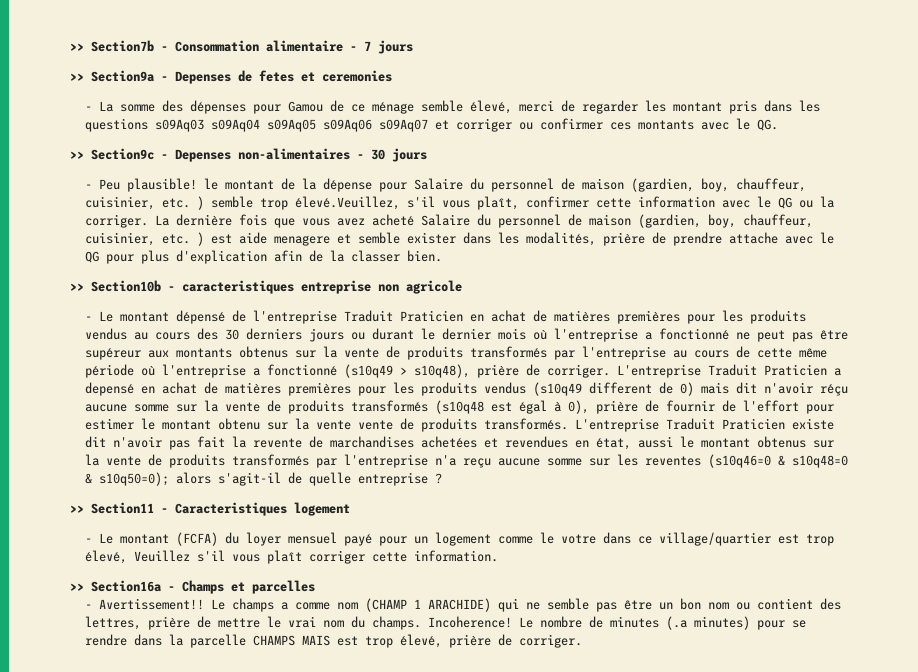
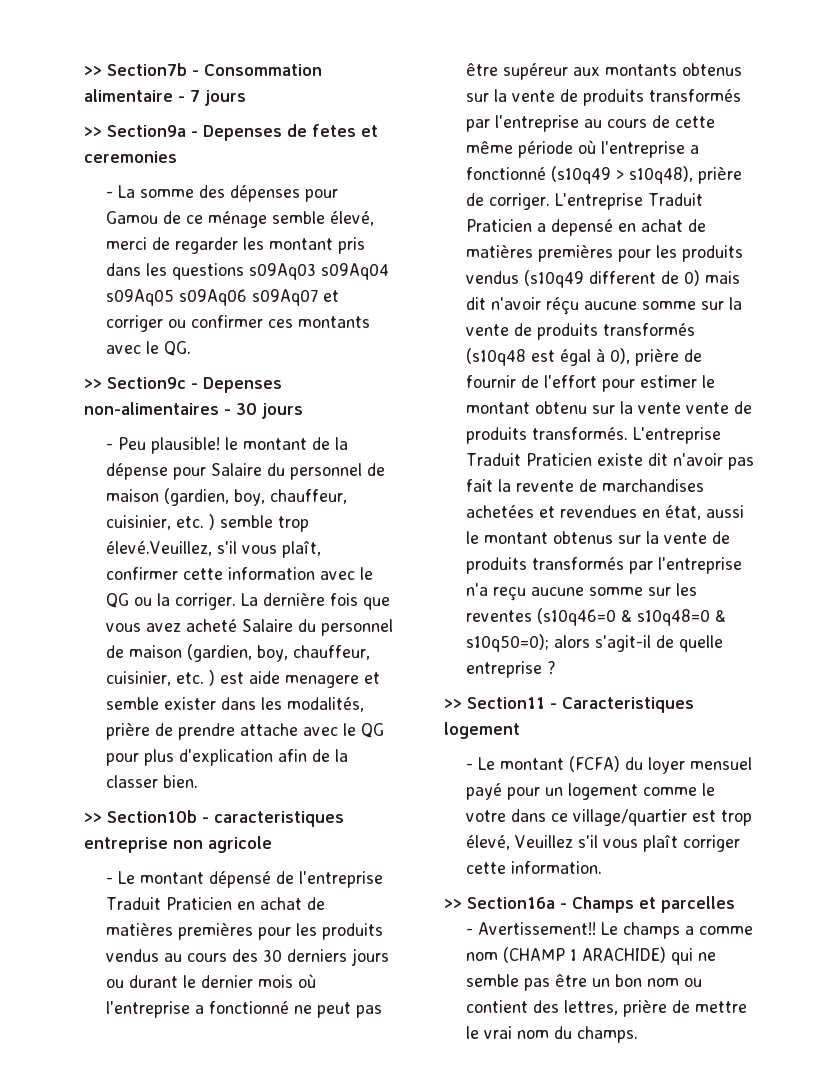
[427,616,806,630] [84,634,582,648] Incoherence! Le nombre de minutes (.a minutes) pour se rendre dans la parcelle CHAMPS MAIS est trop élevé, prière de corriger. -> (639, 1034) none

